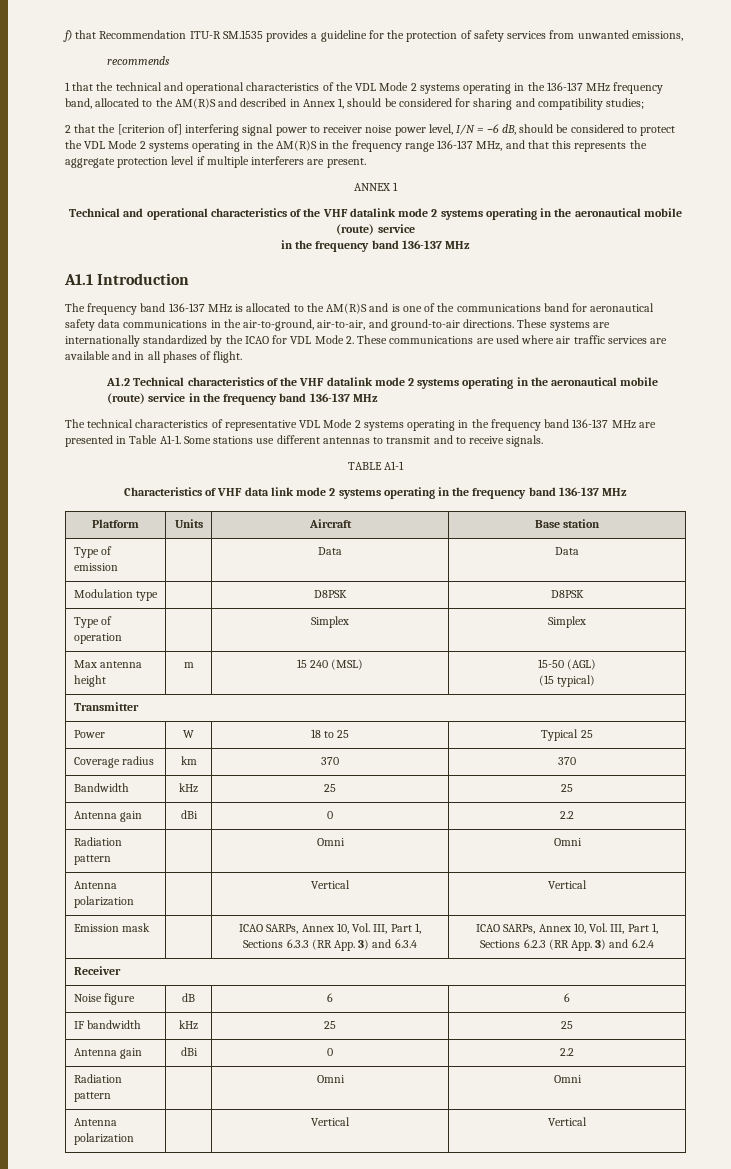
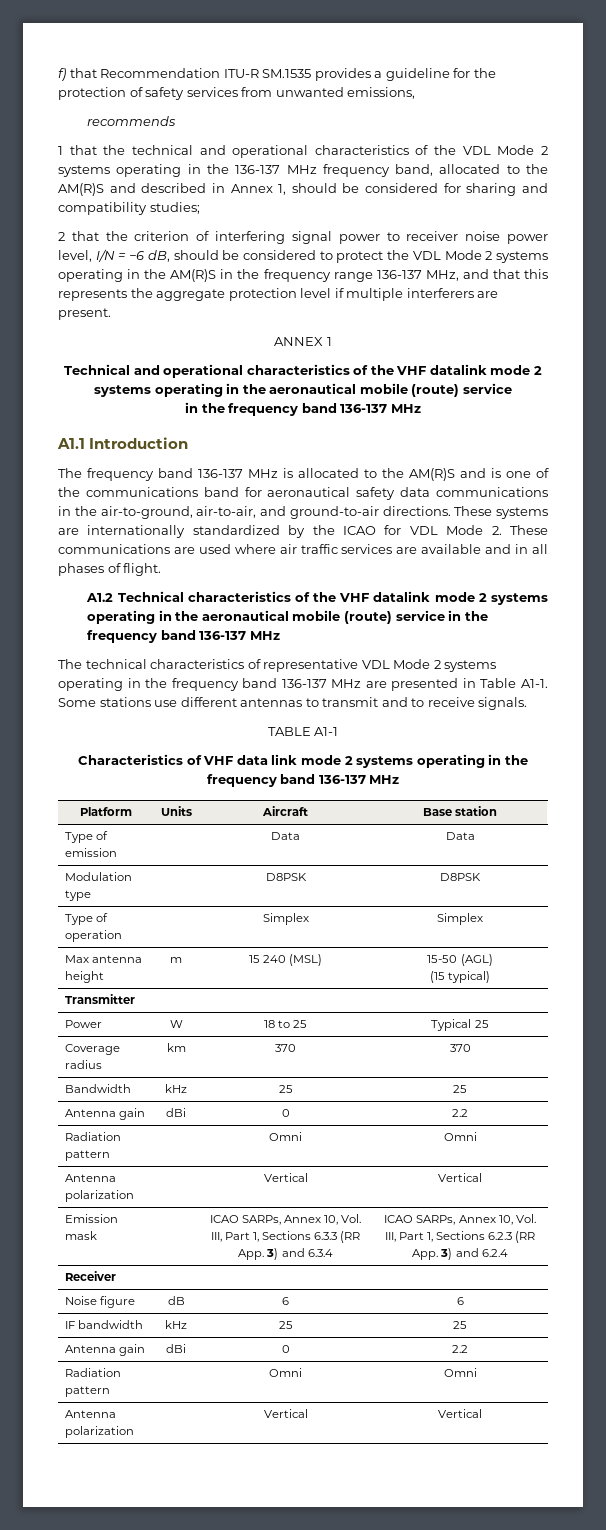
[117,124,182,135] [criterion of] -> [134,231,210,241] criterion of

